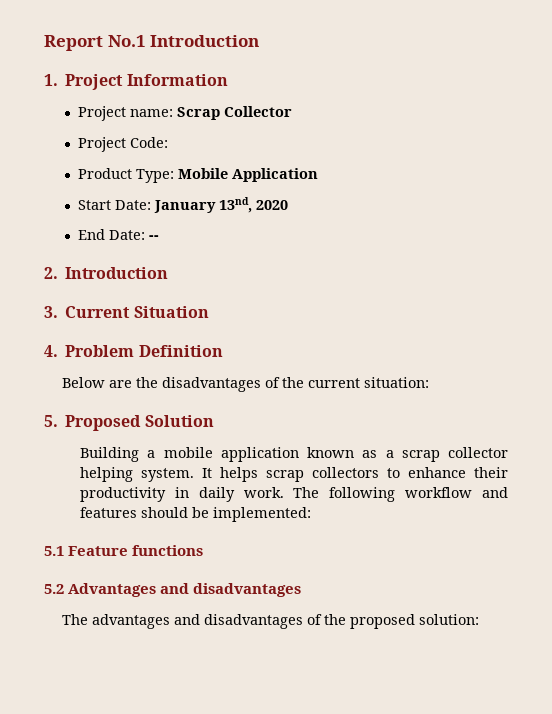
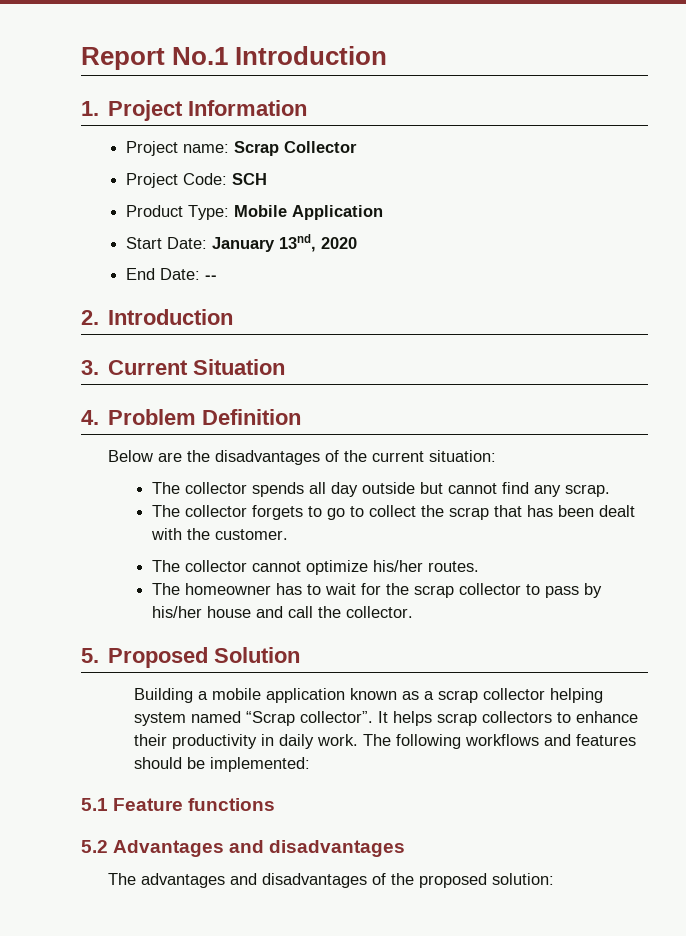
(168, 142) none -> [231,173,267,185] SCH
(430, 382) none -> [152,482,611,497] [152,505,636,520] [151,528,289,540] [152,560,480,575] [152,583,603,598] [152,606,414,618] // The collector spends all day outside but cannot find any scrap. // The collector forgets to go to collect the scrap that has been dealt with the customer. // The collector cannot optimize his/her routes. // The homeowner has to wait for the scrap collector to pass by his/her house and call the collector.
[141,468,195,482] system. -> [134,711,374,726] system named “Scrap collector”.
[405,487,473,498] workflow -> [465,734,540,746] workflows

